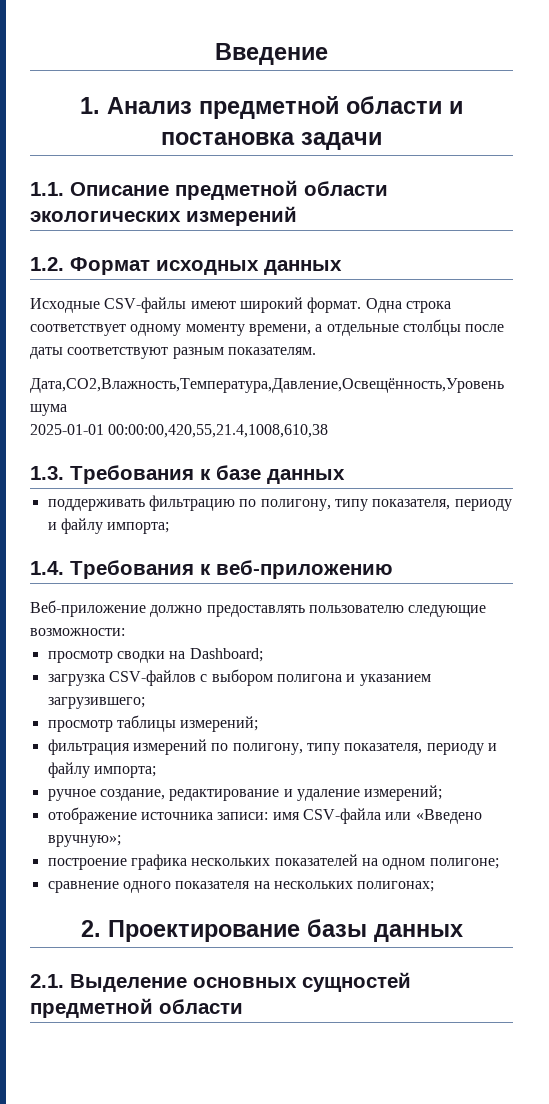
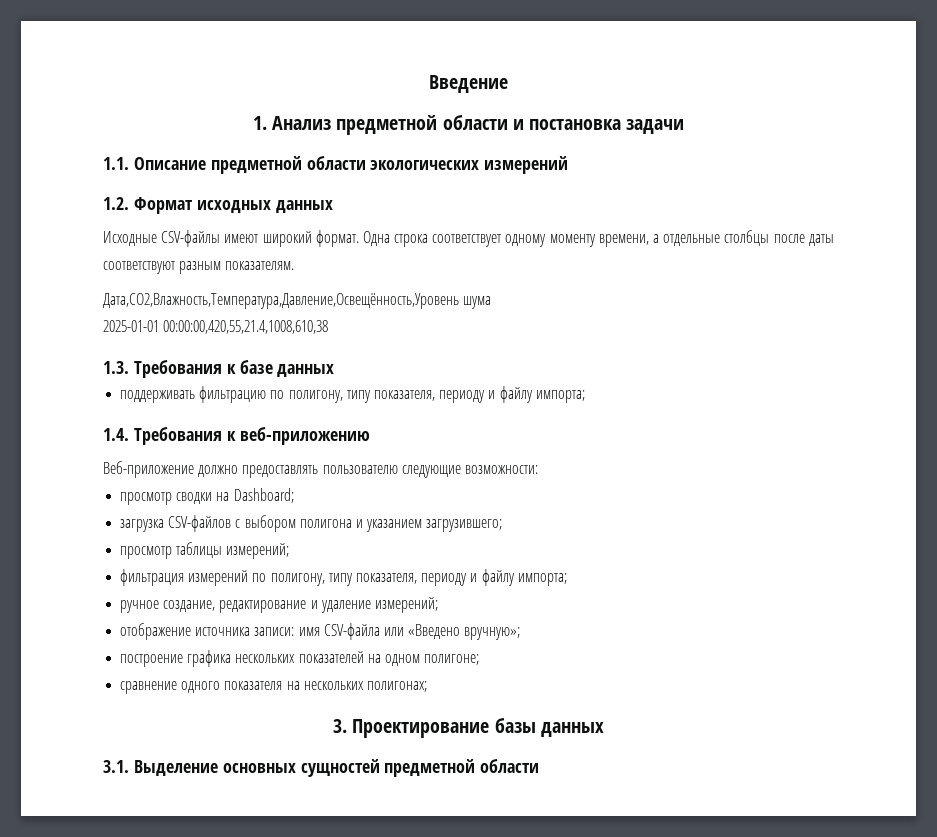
[80,920,101,937] 2. -> [333,719,348,733] 3.
[30,974,64,988] 2.1. -> [103,760,129,773] 3.1.

